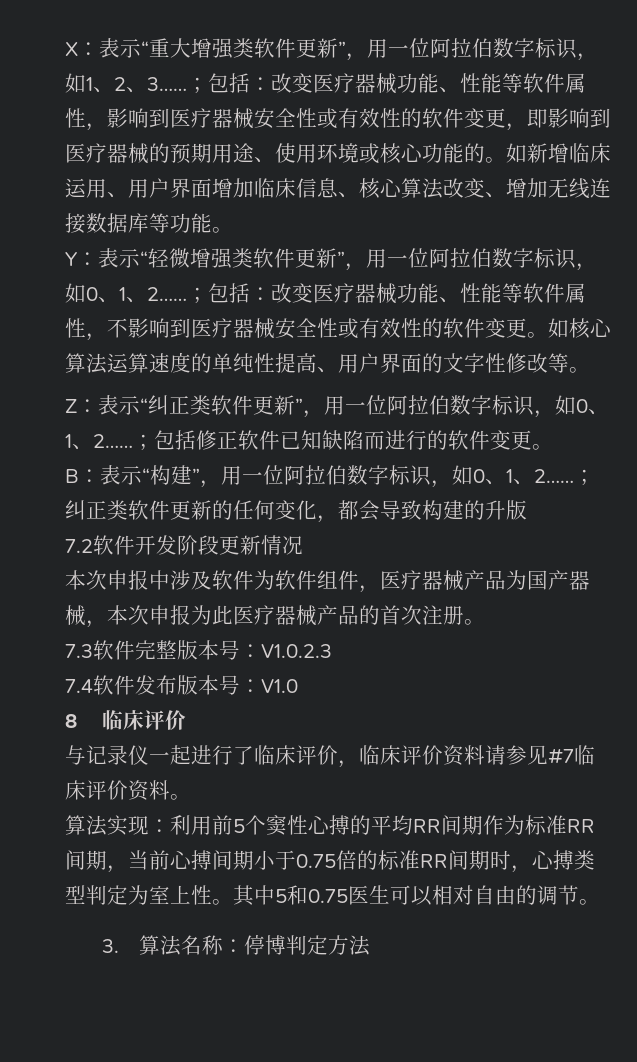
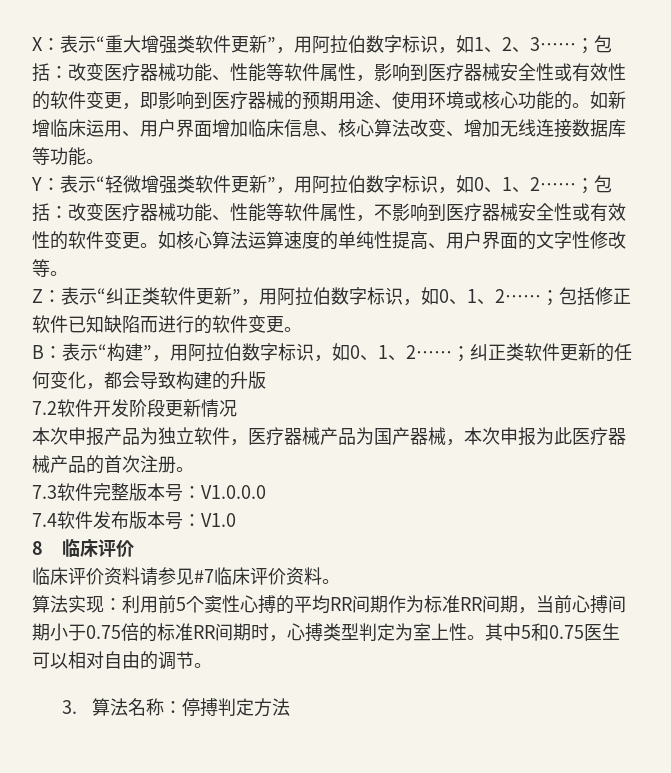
[388,38,430,58] 一位 -> (312, 44) none
[387,248,429,268] 一位 -> (312, 184) none
[345,395,387,415] 一位 -> (277, 296) none
[242,465,284,485] 一位 -> (188, 352) none
[149,570,338,590] 中涉及软件为软件组 -> [104,427,212,445] 产品为独立软
[261,644,332,658] V1.0.2.3 -> [201,485,266,499] V1.0.0.0
[65,745,359,768] 与记录仪一起进行了临床评价， -> (135, 548) none
[265,935,287,955] 博 -> [200,698,219,717] 搏

